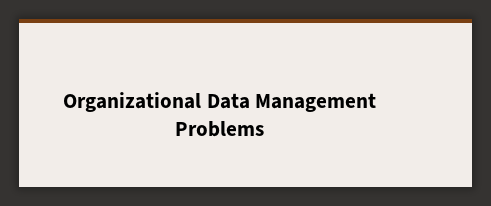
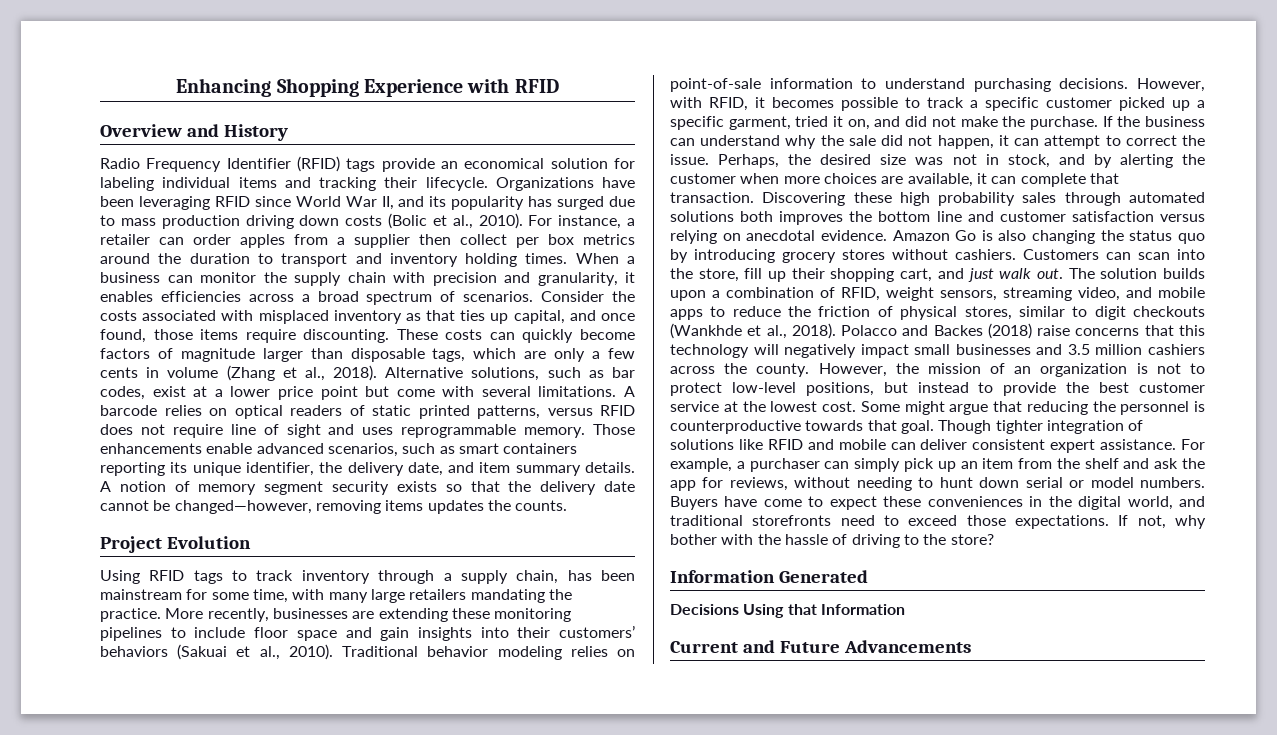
[62,92,377,112] [175,121,264,137] Organizational Data Management Problems -> [176,78,559,97] [100,124,288,141] [100,156,635,172] [100,177,635,191] [100,196,635,210] [100,213,635,229] [100,234,635,248] [100,253,635,267] [100,272,635,286] [100,291,636,305] [100,310,635,324] [100,329,635,343] [100,348,636,362] [100,365,635,381] [100,386,635,400] [100,405,635,419] [100,424,635,438] [100,443,578,457] [100,462,635,476] [100,481,635,495] [100,500,568,514] [100,536,251,553] [100,570,636,584] [100,589,572,603] [100,608,572,622] [100,625,635,641] [100,644,635,660] [670,78,1205,92] [670,97,1205,111] [670,116,1205,130] [670,135,1205,149] [670,154,1205,168] [670,173,1119,187] [670,192,1205,206] [670,211,1205,225] [670,230,1205,244] [670,249,1205,263] [670,268,1205,282] [670,287,1205,301] [670,306,1205,320] [670,323,1205,339] [670,344,1205,358] [670,363,1205,377] [670,382,1205,396] [670,401,1205,415] [670,420,1144,434] [670,439,1205,453] [670,458,1205,472] [670,477,1205,491] [670,496,1205,510] [670,515,1206,529] [670,534,994,548] [670,570,868,583] [670,604,905,618] [670,640,971,653] Enhancing Shopping Experience with RFID // Overview and History // Radio Frequency Identifier (RFID) tags provide an economical solution for labeling individual items and tracking their lifecycle. Organizations have been leveraging RFID since World War II, and its popularity has surged due to mass production driving down costs (Bolic et al., 2010). For instance, a retailer can order apples from a supplier then collect per box metrics around the duration to transport and inventory holding times. When a business can monitor the supply chain with precision and granularity, it enables efficiencies across a broad spectrum of scenarios. Consider the costs associated with misplaced inventory as that ties up capital, and once found, those items require discounting. These costs can quickly become factors of magnitude larger than disposable tags, which are only a few cents in volume (Zhang et al., 2018). Alternative solutions, such as bar codes, exist at a lower price point but come with several limitations. A barcode relies on optical readers of static printed patterns, versus RFID does not require line of sight and uses reprogrammable memory. Those enhancements enable advanced scenarios, such as smart containers reporting its unique identifier, the delivery date, and item summary details. A notion of memory segment security exists so that the delivery date cannot be changed—however, removing items updates the counts. // Project Evolution // Using RFID tags to track inventory through a supply chain, has been mainstream for some time, with many large retailers mandating the practice. More recently, businesses are extending these monitoring pipelines to include floor space and gain insights into their customers’ behaviors (Sakuai et al., 2010). Traditional behavior modeling relies on point-of-sale information to understand purchasing decisions. However, with RFID, it becomes possible to track a specific customer picked up a specific garment, tried it on, and did not make the purchase. If the business can understand why the sale did not happen, it can attempt to correct the issue. Perhaps, the desired size was not in stock, and by alerting the customer when more choices are available, it can complete that transaction. Discovering these high probability sales through automated solutions both improves the bottom line and customer satisfaction versus relying on anecdotal evidence. Amazon Go is also changing the status quo by introducing grocery stores without cashiers. Customers can scan into the store, fill up their shopping cart, and just walk out. The solution builds upon a combination of RFID, weight sensors, streaming video, and mobile apps to reduce the friction of physical stores, similar to digit checkouts (Wankhde et al., 2018). Polacco and Backes (2018) raise concerns that this technology will negatively impact small businesses and 3.5 million cashiers across the county. However, the mission of an organization is not to protect low-level positions, but instead to provide the best customer service at the lowest cost. Some might argue that reducing the personnel is counterproductive towards that goal. Though tighter integration of solutions like RFID and mobile can deliver consistent expert assistance. For example, a purchaser can simply pick up an item from the shelf and ask the app for reviews, without needing to hunt down serial or model numbers. Buyers have come to expect these conveniences in the digital world, and traditional storefronts need to exceed those expectations. If not, why bother with the hassle of driving to the store? // Information Generated // Decisions Using that Information // Current and Future Advancements

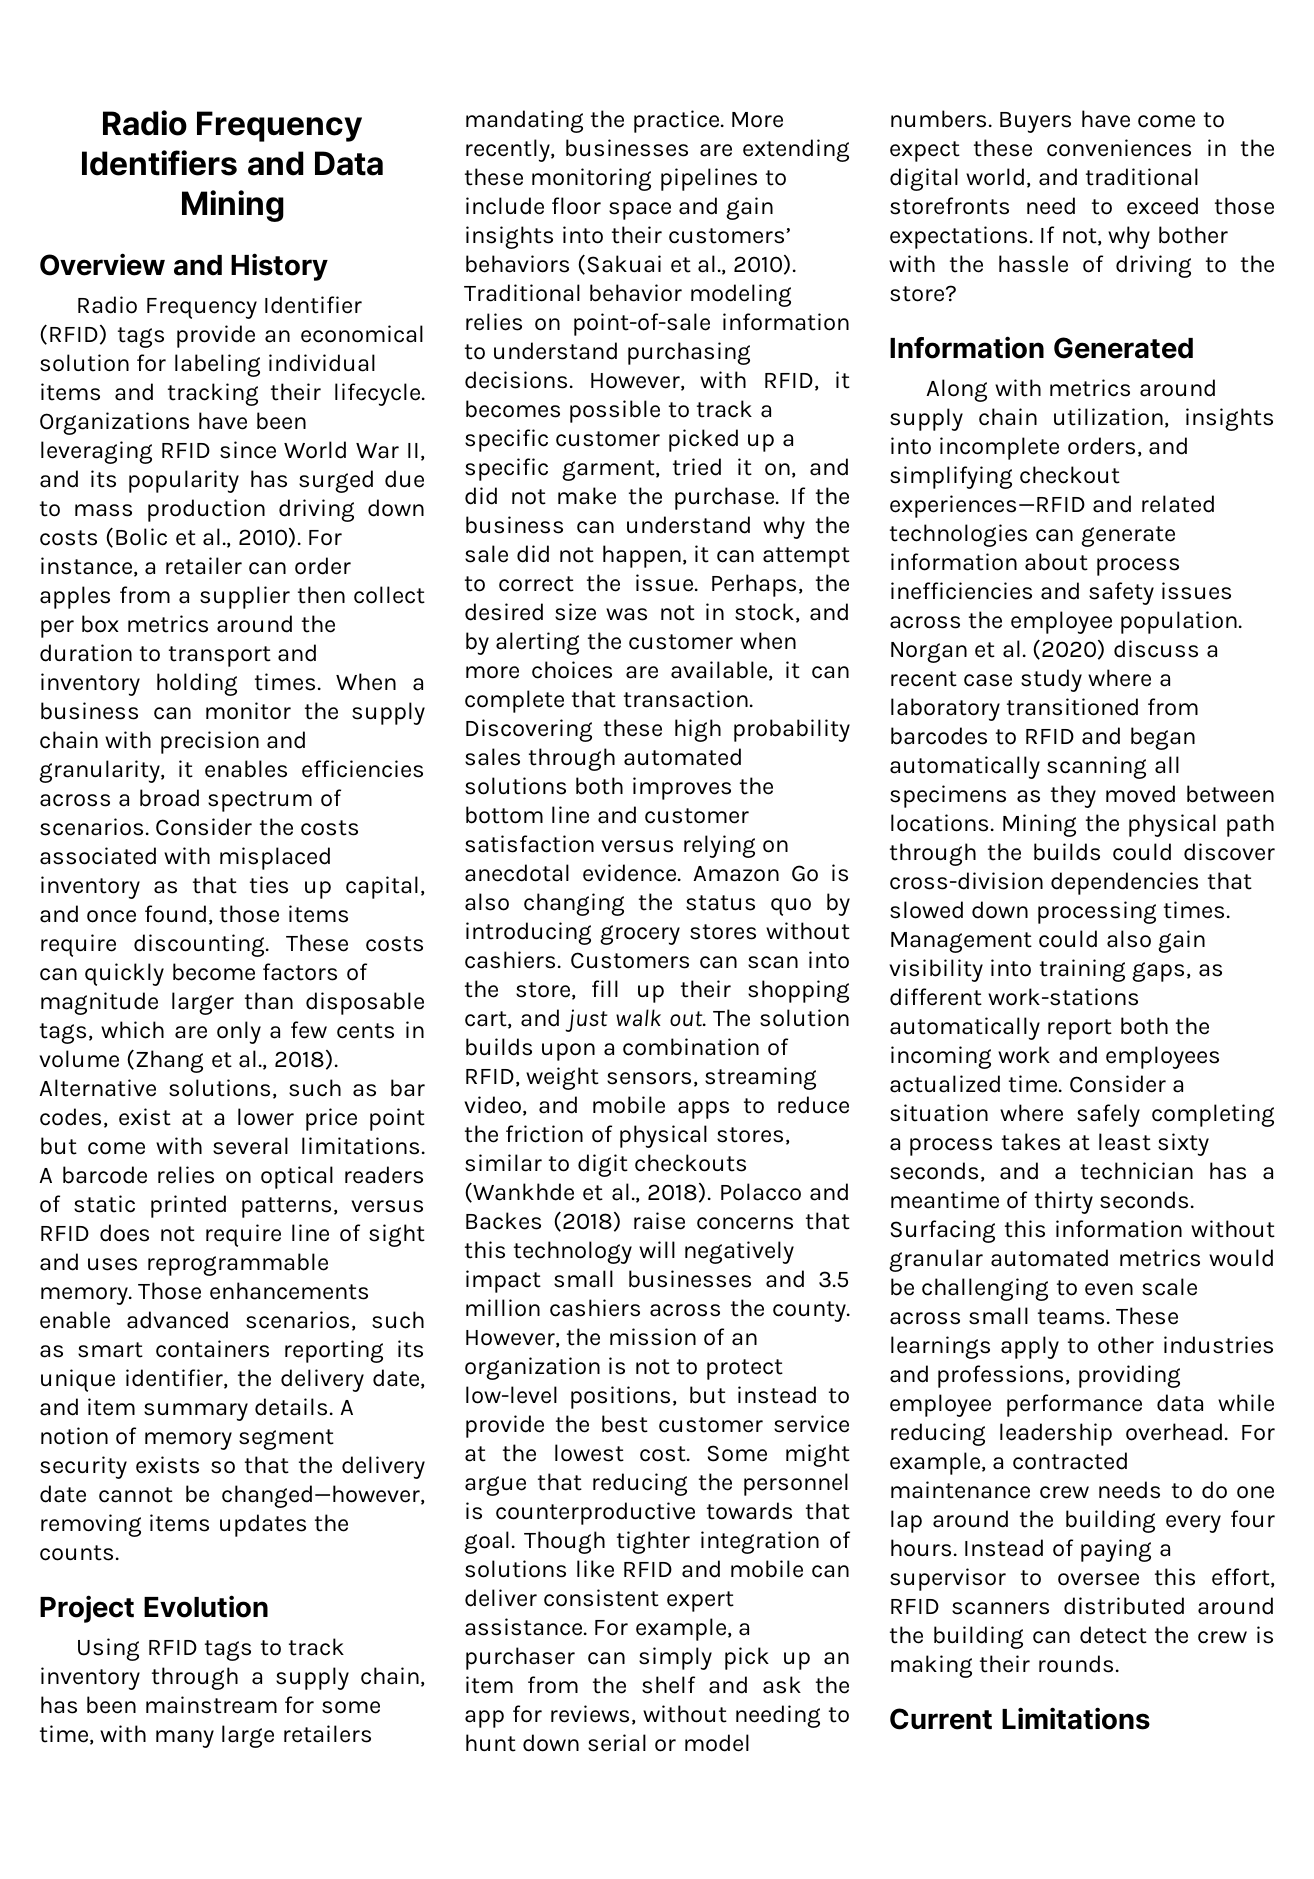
[176,78,559,97] Enhancing Shopping Experience with RFID -> [100,110,364,142] [79,150,385,176] [179,190,285,222] Radio Frequency Identifiers and Data Mining
[670,604,905,618] [670,640,971,653] Decisions Using that Information // Current and Future Advancements -> [926,379,1217,402] [889,408,1275,431] [889,437,1190,460] [889,466,1121,489] [889,495,1216,518] [889,524,1176,547] [889,553,1181,576] [889,582,1234,605] [889,611,1243,634] [889,639,1220,663] [889,669,1172,692] [889,698,1199,721] [889,727,1196,750] [889,756,1181,779] [889,785,1275,808] [889,814,1275,837] [889,843,1275,866] [889,872,1252,895] [889,901,1231,924] [889,930,1207,953] [889,959,1224,982] [889,988,1141,1006] [889,1017,1211,1040] [889,1046,1222,1069] [889,1075,1186,1093] [889,1104,1275,1127] [889,1133,1210,1156] [889,1162,1275,1182] [889,1191,1195,1214] [889,1220,1275,1243] [889,1249,1275,1272] [889,1278,1198,1301] [889,1307,1180,1325] [889,1336,1275,1359] [889,1365,1181,1388] [889,1394,1275,1417] [889,1423,1275,1446] [889,1452,1129,1475] [889,1481,1275,1499] [889,1510,1275,1533] [889,1539,1172,1562] [889,1568,1275,1591] [889,1597,1275,1615] [889,1626,1275,1649] [889,1655,1119,1678] [889,1707,1150,1730] Along with metrics around supply chain utilization, insights into incomplete orders, and simplifying checkout experiences—RFID and related technologies can generate information about process inefficiencies and safety issues across the employee population. Norgan et al. (2020) discuss a recent case study where a laboratory transitioned from barcodes to RFID and began automatically scanning all specimens as they moved between locations. Mining the physical path through the builds could discover cross-division dependencies that slowed down processing times. Management could also gain visibility into training gaps, as different work-stations automatically report both the incoming work and employees actualized time. Consider a situation where safely completing a process takes at least sixty seconds, and a technician has a meantime of thirty seconds. Surfacing this information without granular automated metrics would be challenging to even scale across small teams. These learnings apply to other industries and professions, providing employee performance data while reducing leadership overhead. For example, a contracted maintenance crew needs to do one lap around the building every four hours. Instead of paying a supervisor to oversee this effort, RFID scanners distributed around the building can detect the crew is making their rounds. // Current Limitations

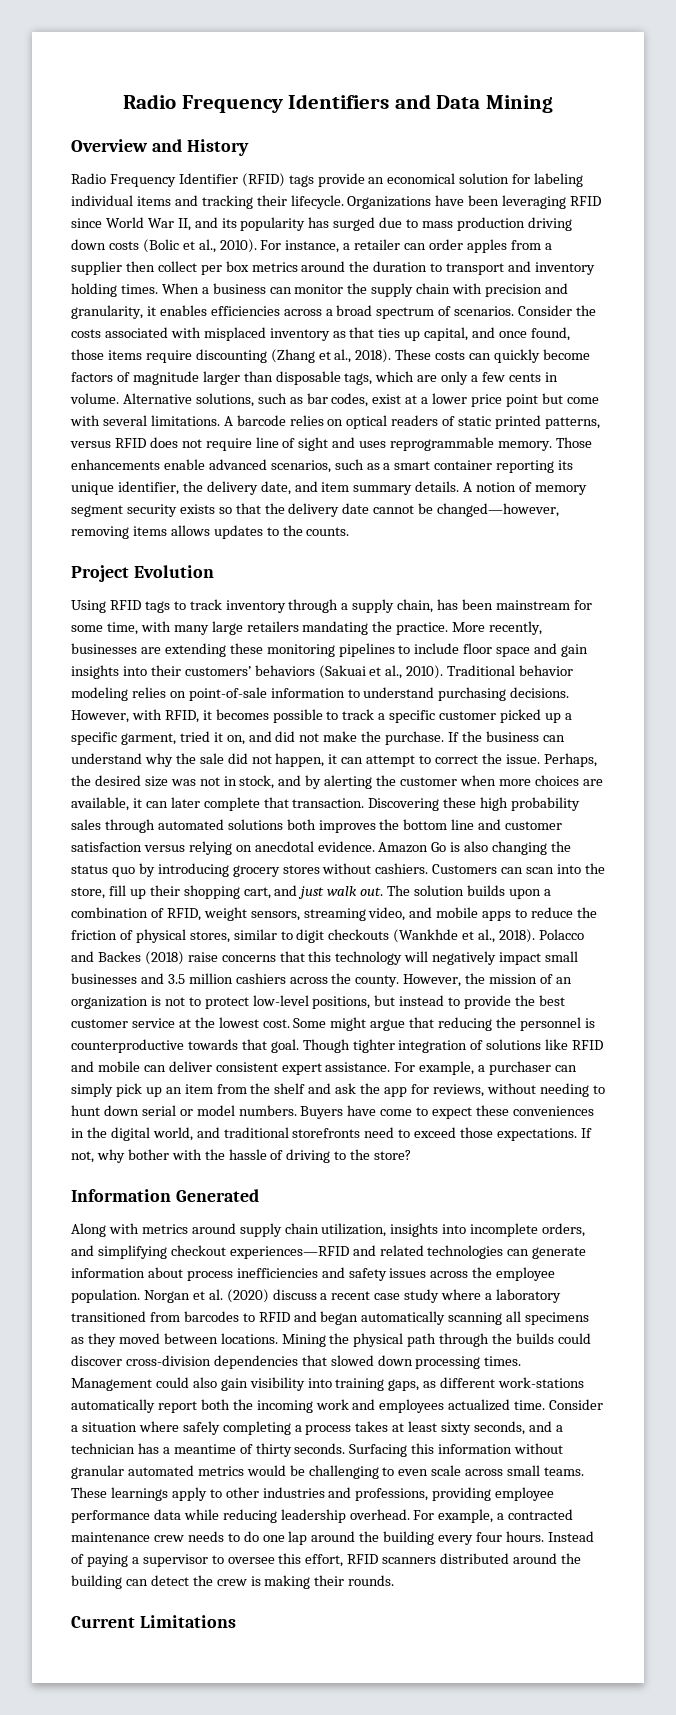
[133,934,270,957] discounting. -> [195,349,392,363] discounting (Zhang et al., 2018).
[39,1049,338,1073] volume (Zhang et al., 2018). -> [70,393,119,404] volume.
[77,1340,271,1358] smart containers -> [383,460,493,470] a smart container
[217,1514,308,1537] updates -> [170,525,279,539] allows updates to
(850, 672) none -> [170,797,200,808] later

